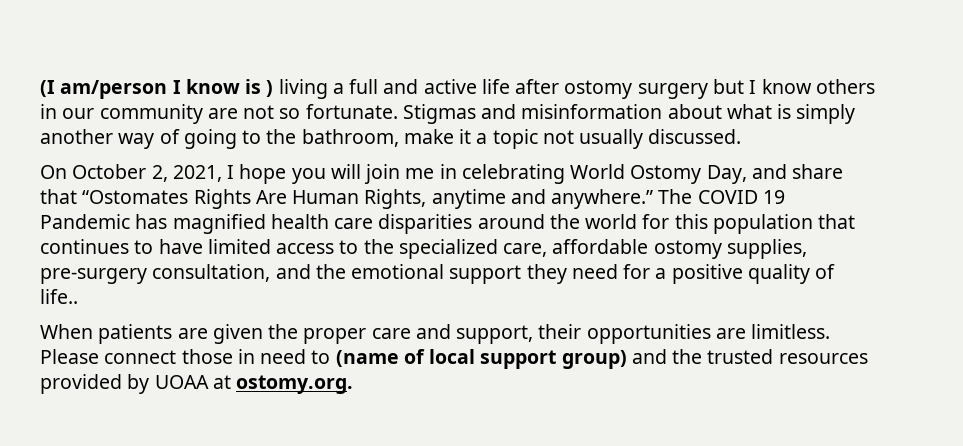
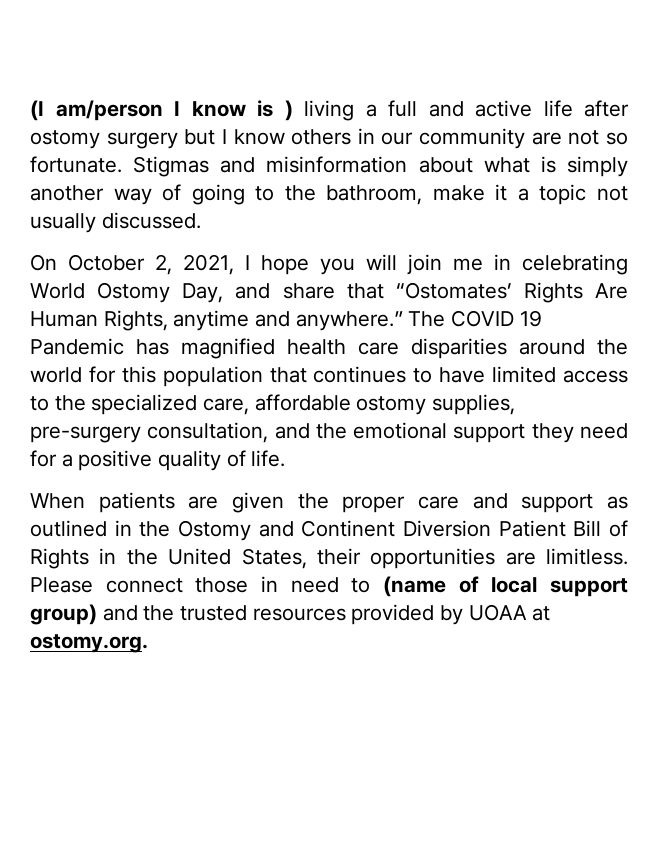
[82,190,189,204] “Ostomates -> [395,282,512,299] “Ostomates’
[40,289,78,304] life.. -> [251,450,286,467] life.
[456,325,534,344] support, -> [521,494,629,513] [30,520,628,541] [30,548,307,569] support as outlined in the Ostomy and Continent Diversion Patient Bill of Rights in the United States,

